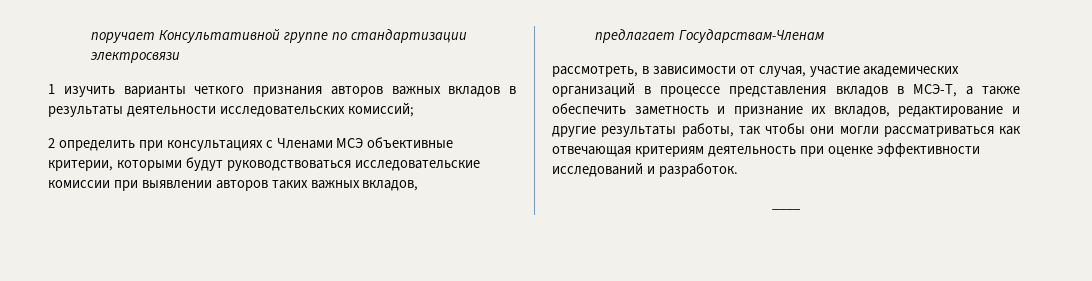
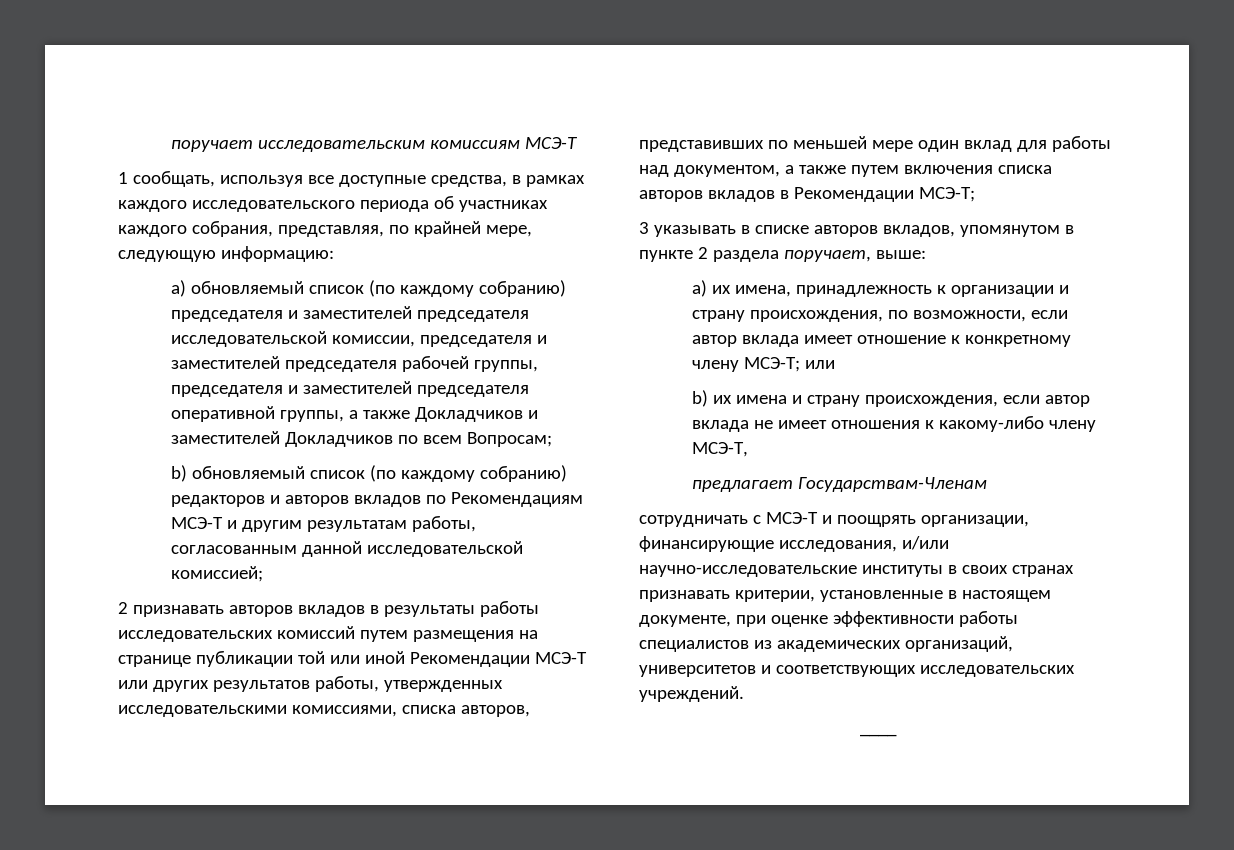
[158,29,467,43] [89,52,180,63] [48,84,516,97] [48,102,414,117] [48,137,454,151] [48,157,480,171] [48,180,419,191] [594,29,824,43] [552,66,960,77] [552,82,1020,97] [552,103,1020,117] [552,123,1021,137] [552,143,980,157] [552,162,738,177] Консультативной группе по стандартизации электросвязи // 1 изучить варианты четкого признания авторов важных вкладов в результаты деятельности исследовательских комиссий; // 2 определить при консультациях с Членами МСЭ объективные критерии, которыми будут руководствоваться исследовательские комиссии при выявлении авторов таких важных вкладов, // предлагает Государствам-Членам // рассмотреть, в зависимости от случая, участие академических организаций в процессе представления вкладов в МСЭ-Т, а также обеспечить заметность и признание их вкладов, редактирование и другие результаты работы, так чтобы они могли рассматриваться как отвечающая критериям деятельность при оценке эффективности исследований и разработок. -> [258,137,579,152] [118,171,585,187] [118,196,548,212] [118,221,532,237] [118,246,334,262] [171,280,567,297] [171,306,530,322] [171,331,548,347] [171,356,539,372] [171,381,530,397] [171,406,539,422] [171,431,553,447] [171,465,568,482] [171,492,584,507] [171,516,477,532] [171,541,524,557] [171,566,264,582] [118,601,539,617] [118,626,538,642] [118,651,587,667] [118,676,503,692] [118,705,530,717] [639,136,1111,152] [639,165,1052,177] [639,187,975,202] [639,222,1074,237] [639,247,926,262] [692,280,1070,297] [692,310,1069,322] [692,335,1072,347] [692,357,836,372] [692,390,1091,407] [692,416,1097,432] [692,442,749,457] [692,477,988,492] [639,512,1029,527] [639,536,949,552] [639,565,1074,577] [639,590,1051,602] [639,611,1018,627] [639,636,1013,652] [639,665,1075,677] [639,686,744,702] исследовательским комиссиям МСЭ-Т // 1 сообщать, используя все доступные средства, в рамках каждого исследовательского периода об участниках каждого собрания, представляя, по крайней мере, следующую информацию: // a) обновляемый список (по каждому собранию) председателя и заместителей председателя исследовательской комиссии, председателя и заместителей председателя рабочей группы, председателя и заместителей председателя оперативной группы, а также Докладчиков и заместителей Докладчиков по всем Вопросам; // b) обновляемый список (по каждому собранию) редакторов и авторов вкладов по Рекомендациям МСЭ-Т и другим результатам работы, согласованным данной исследовательской комиссией; // 2 признавать авторов вкладов в результаты работы исследовательских комиссий путем размещения на странице публикации той или иной Рекомендации МСЭ-T или других результатов работы, утвержденных исследовательскими комиссиями, списка авторов, представивших по меньшей мере один вклад для работы над документом, а также путем включения списка авторов вкладов в Рекомендации МСЭ-Т; // 3 указывать в списке авторов вкладов, упомянутом в пункте 2 раздела поручает, выше: // a) их имена, принадлежность к организации и страну происхождения, по возможности, если автор вклада имеет отношение к конкретному члену МСЭ-Т; или // b) их имена и страну происхождения, если автор вклада не имеет отношения к какому-либо члену МСЭ-Т, // предлагает Государствам-Членам // сотрудничать с МСЭ-Т и поощрять организации, финансирующие исследования, и/или научно-исследовательские институты в своих странах признавать критерии, установленные в настоящем документе, при оценке эффективности работы специалистов из академических организаций, университетов и соответствующих исследовательских учреждений.

